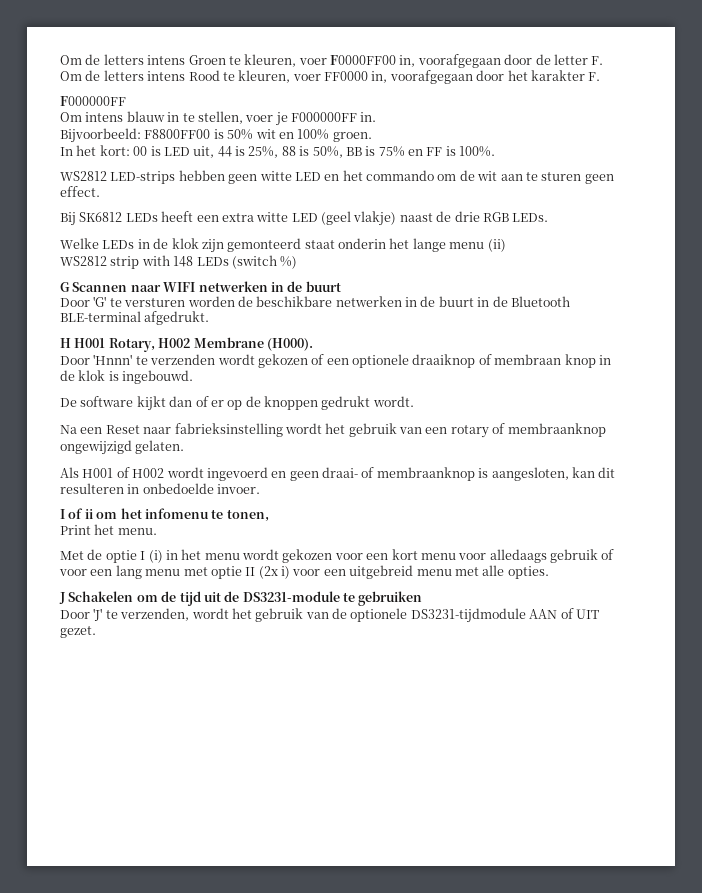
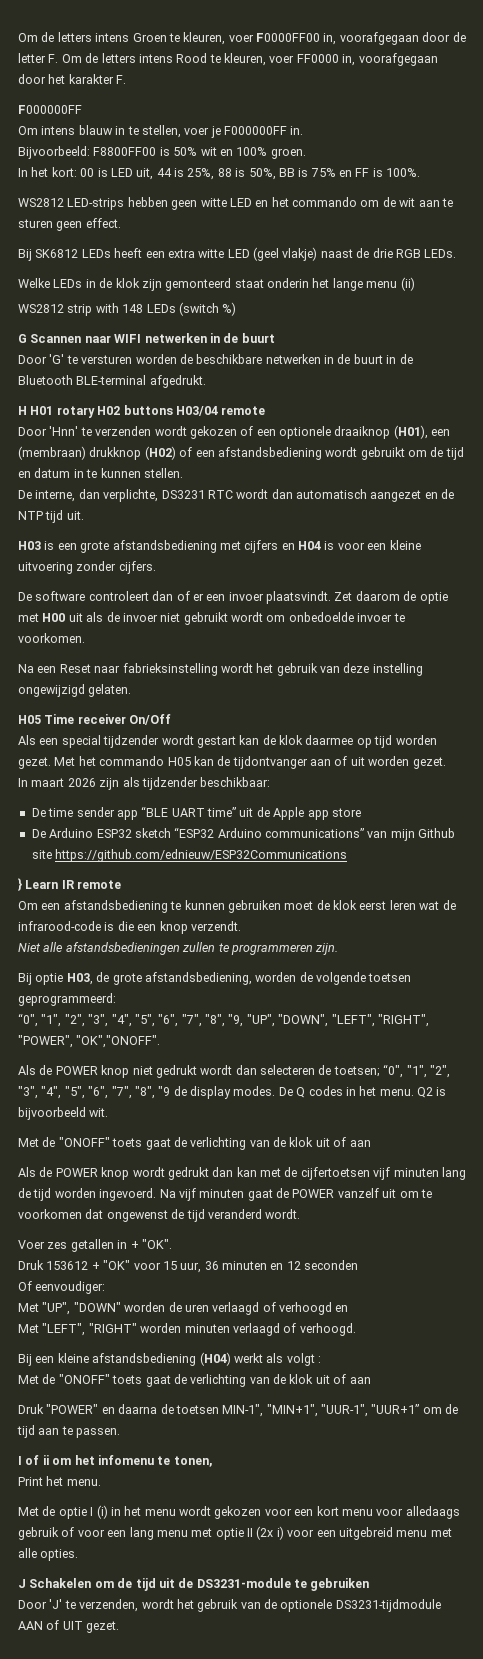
[74,337,313,352] [60,354,133,365] H001 Rotary, H002 Membrane (H000). // Door 'Hnnn' -> [30,405,266,418] [18,426,79,436] H01 rotary H02 buttons H03/04 remote // Door 'Hnn'
[478,354,611,368] [60,370,194,384] of membraan knop in de klok is ingebouwd. -> [393,425,451,439] [18,446,464,460] [18,468,183,478] [18,489,455,502] [18,510,84,523] [18,540,421,553] [18,561,156,574] (H01), een (membraan) drukknop (H02) of een afstandsbediening wordt gebruikt om de tijd en datum in te kunnen stellen. // De interne, dan verplichte, DS3231 RTC wordt dan automatisch aangezet en de NTP tijd uit. // H03 is een grote afstandsbediening met cijfers en H04 is voor een kleine uitvoering zonder cijfers.
[136,396,166,411] kijkt -> [88,591,149,601] controleert
[227,396,414,410] op de knoppen gedrukt wordt. -> [206,591,448,604] [18,612,405,625] [18,633,85,643] een invoer plaatsvindt. Zet daarom de optie met H00 uit als de invoer niet gebruikt wordt om onbedoelde invoer te voorkomen.
[425,423,606,438] [60,440,185,455] [60,467,616,481] [60,483,261,494] een rotary of membraanknop ongewijzigd gelaten. // Als H001 of H002 wordt ingevoerd en geen draai- of membraanknop is aangesloten, kan dit resulteren in onbedoelde invoer. -> [343,663,423,676] [18,684,132,697] [18,714,172,725] [18,735,437,748] [18,756,446,769] [18,777,271,790] [31,806,361,820] [31,827,456,841] [31,849,348,862] [18,878,122,891] [18,900,456,913] [18,921,241,934] [18,942,339,955] [18,972,412,985] [18,993,116,1006] [18,1013,429,1027] [18,1035,161,1048] [18,1064,450,1078] [18,1086,447,1099] [18,1107,109,1120] [18,1137,371,1150] [18,1167,466,1180] [18,1188,432,1201] [18,1209,301,1222] [18,1239,172,1252] [18,1260,359,1273] [18,1281,106,1294] [18,1302,349,1315] [18,1323,356,1336] [18,1352,321,1366] [18,1374,371,1387] [18,1404,459,1417] [17,1425,121,1438] deze instelling ongewijzigd gelaten. // H05 Time receiver On/Off // Als een special tijdzender wordt gestart kan de klok daarmee op tijd worden gezet. Met het commando H05 kan de tijdontvanger aan of uit worden gezet. // In maart 2026 zijn als tijdzender beschikbaar: // De time sender app “BLE UART time” uit de Apple app store // De Arduino ESP32 sketch “ESP32 Arduino communications” van mijn Github site https://github.com/ednieuw/ESP32Communications // } Learn IR remote // Om een afstandsbediening te kunnen gebruiken moet de klok eerst leren wat de infrarood-code is die een knop verzendt. // Niet alle afstandsbedieningen zullen te programmeren zijn. // Bij optie H03, de grote afstandsbediening, worden de volgende toetsen geprogrammeerd: // “0", "1", "2", "3", "4", "5", "6", "7", "8", "9, "UP", "DOWN", "LEFT", "RIGHT", "POWER", "OK","ONOFF". // Als de POWER knop niet gedrukt wordt dan selecteren de toetsen; “0", "1", "2", "3", "4", "5", "6", "7", "8", "9 de display modes. De Q codes in het menu. Q2 is bijvoorbeeld wit. // Met de "ONOFF" toets gaat de verlichting van de klok uit of aan // Als de POWER knop wordt gedrukt dan kan met de cijfertoetsen vijf minuten lang de tijd worden ingevoerd. Na vijf minuten gaat de POWER vanzelf uit om te voorkomen dat ongewenst de tijd veranderd wordt. // Voer zes getallen in + "OK". // Druk 153612 + "OK" voor 15 uur, 36 minuten en 12 seconden // Of eenvoudiger: // Met "UP", "DOWN" worden de uren verlaagd of verhoogd en // Met "LEFT", "RIGHT" worden minuten verlaagd of verhoogd. // Bij een kleine afstandsbediening (H04) werkt als volgt : // Met de "ONOFF" toets gaat de verlichting van de klok uit of aan // Druk "POWER" en daarna de toetsen MIN-1", "MIN+1", "UUR-1", "UUR+1” om de tijd aan te passen.

